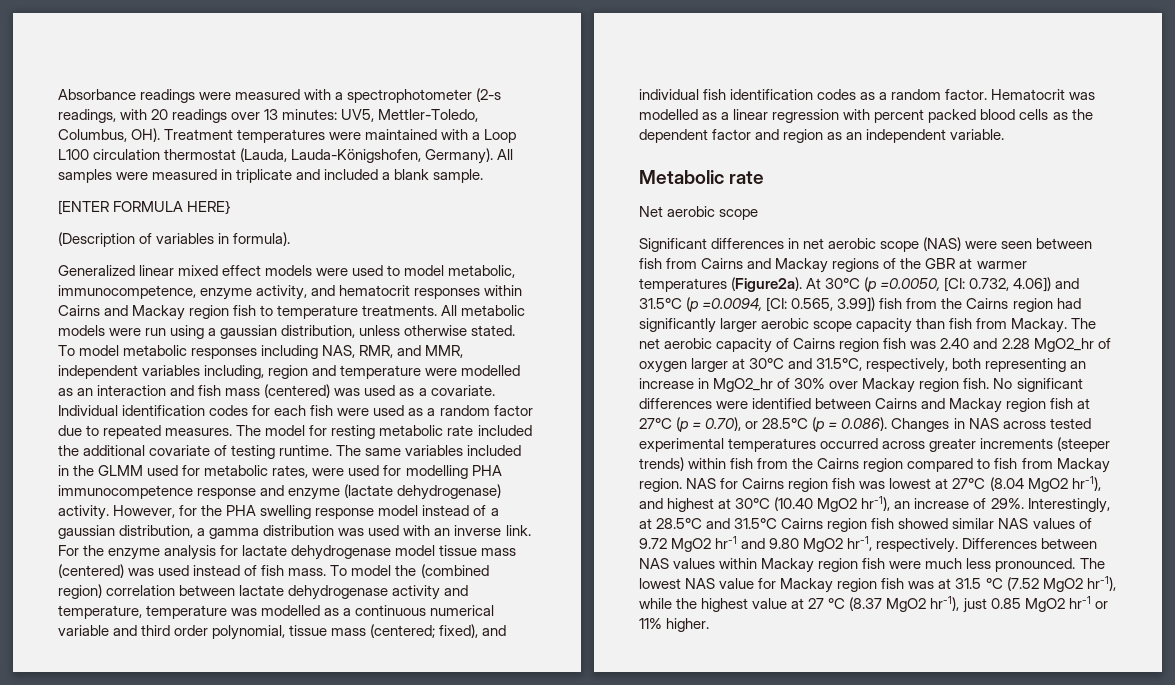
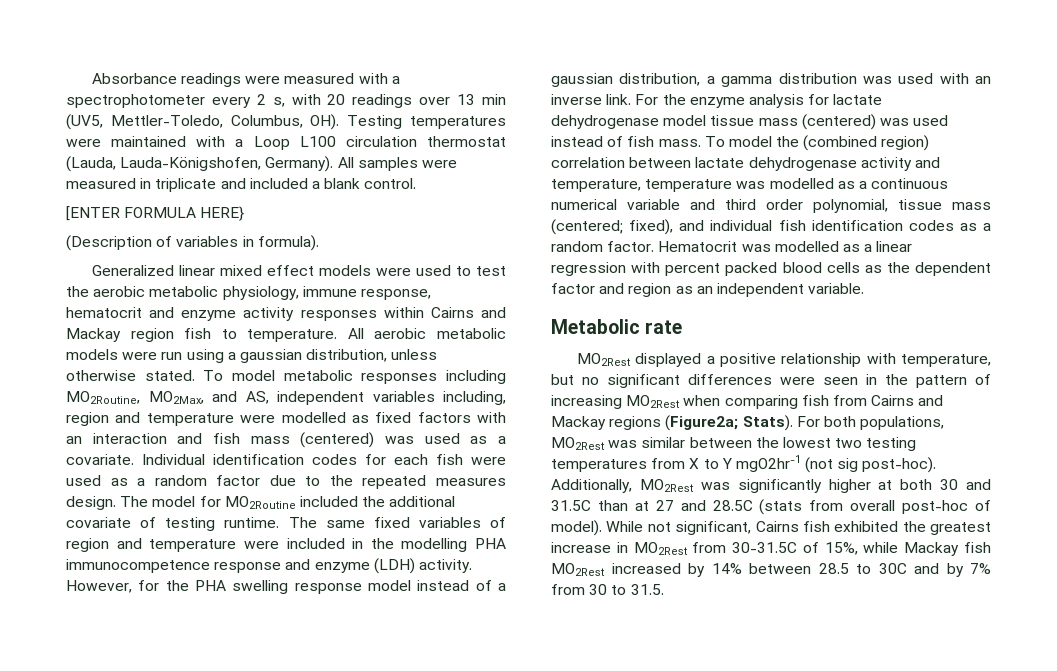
[476,88,502,102] [58,109,116,123] (2-s readings, -> [211,94,285,108] every 2 s,
[282,109,375,122] minutes: UV5, -> [482,94,507,105] [66,114,103,130] min (UV5,
[164,129,234,140] Treatment -> [347,115,403,129] Testing
[433,169,484,183] sample. -> [364,178,417,189] control.
[404,265,516,278] [58,285,411,300] model metabolic, immunocompetence, enzyme activity, and hematocrit -> [475,266,506,276] [66,286,431,300] [66,307,295,321] test the aerobic metabolic physiology, immune response, hematocrit and enzyme activity
[277,305,458,319] temperature treatments. All -> [247,328,427,342] temperature. All aerobic
[322,345,464,358] NAS, RMR, and MMR, -> [66,391,269,404] MO2Routine, MO2Max, and AS,
(73, 392) none -> [375,412,506,423] fixed factors with
[103,425,474,439] repeated measures. The model for resting metabolic rate -> [329,475,506,489] [66,496,296,510] the repeated measures design. The model for MO2Routine
[405,445,522,456] [58,465,402,478] variables included in the GLMM used for metabolic rates, were used for -> [373,517,506,528] [66,538,394,552] fixed variables of region and temperature were included in the
[344,484,502,500] (lactate dehydrogenase) -> [373,558,415,574] (LDH)
[639,206,759,220] [639,237,1093,252] Net aerobic scope // Significant differences in net aerobic scope (NAS) were seen between -> [576,353,991,367] [551,374,991,388] [551,395,798,409] MO2Rest displayed a positive relationship with temperature, but no significant differences were seen in the pattern of increasing MO2Rest when comparing
[883,258,1027,269] [639,277,1080,292] [639,297,1081,312] [639,318,1097,333] [639,338,1111,353] [639,358,1087,373] [639,378,1083,393] [639,398,1091,413] [639,417,1091,432] [639,437,1111,452] [639,457,1110,473] [639,476,1101,492] [639,496,1110,513] [639,518,1092,532] [639,536,1098,553] [639,558,1105,573] [639,576,1116,593] [639,596,1108,613] [639,618,710,632] of the GBR at warmer temperatures (Figure2a). At 30°C (p =0.0050, [CI: 0.732, 4.06]) and 31.5°C (p =0.0094, [CI: 0.565, 3.99]) fish from the Cairns region had significantly larger aerobic scope capacity than fish from Mackay. The net aerobic capacity of Cairns region fish was 2.40 and 2.28 MgO2_hr of oxygen larger at 30°C and 31.5°C, respectively, both representing an increase in MgO2_hr of 30% over Mackay region fish. No significant differences were identified between Cairns and Mackay region fish at 27°C (p = 0.70), or 28.5°C (p = 0.086). Changes in NAS across tested experimental temperatures occurred across greater increments (steeper trends) within fish from the Cairns region compared to fish from Mackay region. NAS for Cairns region fish was lowest at 27°C (8.04 MgO2 hr-1), and highest at 30°C (10.40 MgO2 hr-1), an increase of 29%. Interestingly, at 28.5°C and 31.5°C Cairns region fish showed similar NAS values of 9.72 MgO2 hr-1 and 9.80 MgO2 hr-1, respectively. Differences between NAS values within Mackay region fish were much less pronounced. The lowest NAS value for Mackay region fish was at 31.5 °C (7.52 MgO2 hr-1), while the highest value at 27 °C (8.37 MgO2 hr-1), just 0.85 MgO2 hr-1 or 11% higher. -> [665,415,945,431] [551,437,917,451] [551,455,937,473] [551,479,991,493] [551,499,991,515] [551,520,991,536] [551,542,991,556] [551,563,991,577] [551,584,664,595] (Figure2a; Stats). For both populations, MO2Rest was similar between the lowest two testing temperatures from X to Y mgO2hr-1 (not sig post-hoc). Additionally, MO2Rest was significantly higher at both 30 and 31.5C than at 27 and 28.5C (stats from overall post-hoc of model). While not significant, Cairns fish exhibited the greatest increase in MO2Rest from 30-31.5C of 15%, while Mackay fish MO2Rest increased by 14% between 28.5 to 30C and by 7% from 30 to 31.5.

